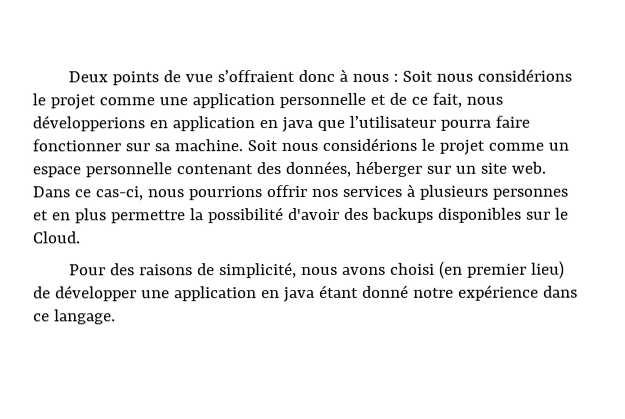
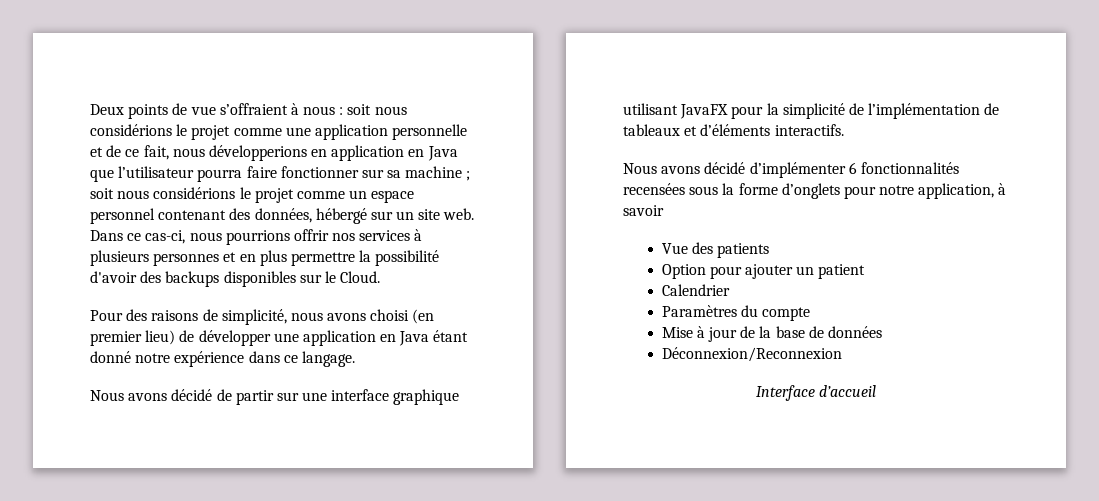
[298,69,336,83] donc -> (288, 109) none
[402,70,434,82] Soit -> [347,104,372,115] soit
[280,116,313,133] java -> [427,146,458,161] Java
[173,139,278,152] machine. Soit -> [405,166,471,181] [90,188,114,199] machine ; soit
[84,162,172,178] personnelle -> [90,208,155,224] personnel
[354,160,422,177] héberger -> [315,208,367,224] hébergé
[282,286,315,303] java -> [399,331,430,346] Java
(116, 317) none -> [90,389,460,405] [623,103,1000,119] [623,124,844,136] [623,162,959,178] [623,183,1007,199] [623,205,664,216] [661,242,769,258] [661,264,866,279] [661,284,730,296] [661,305,810,321] [661,326,882,342] [661,347,842,362] [755,385,877,401] // Nous avons décidé de partir sur une interface graphique utilisant JavaFX pour la simplicité de l’implémentation de tableaux et d’éléments interactifs. // Nous avons décidé d’implémenter 6 fonctionnalités recensées sous la forme d’onglets pour notre application, à savoir // Vue des patients // Option pour ajouter un patient // Calendrier // Paramètres du compte // Mise à jour de la base de données // Déconnexion/Reconnexion // Interface d’accueil

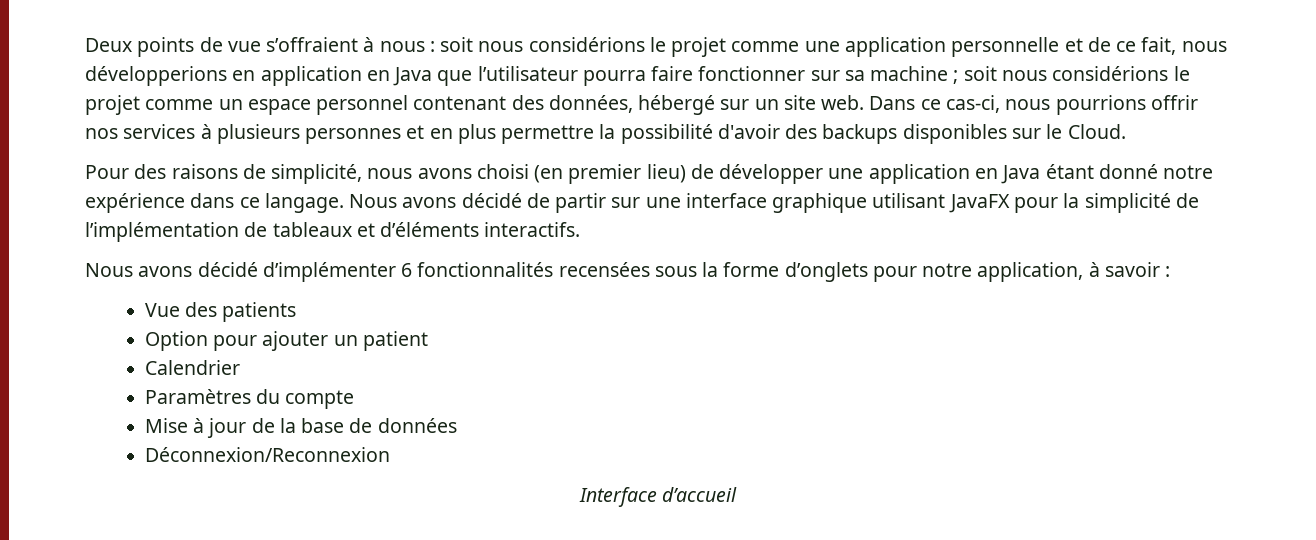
(355, 359) // -> (344, 203) none
(664, 210) none -> [1165,266,1171,277] :

